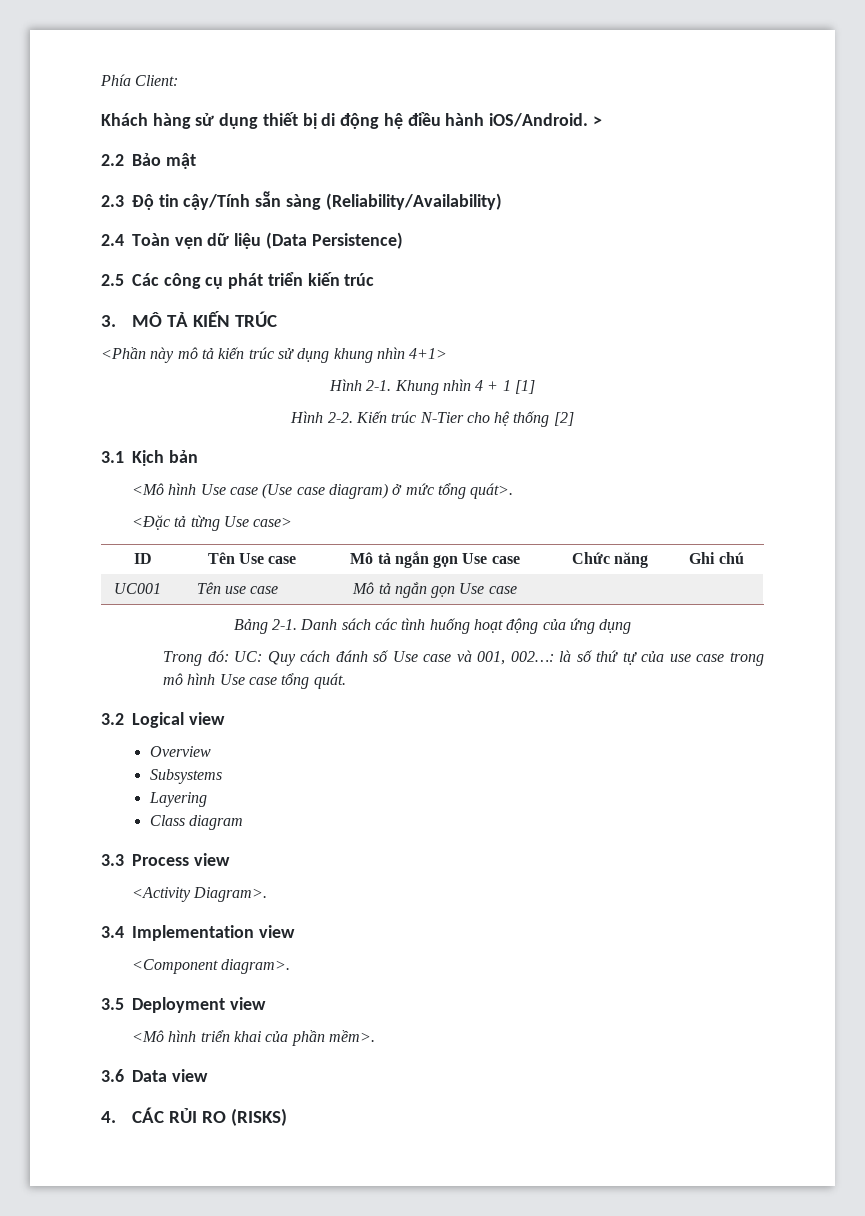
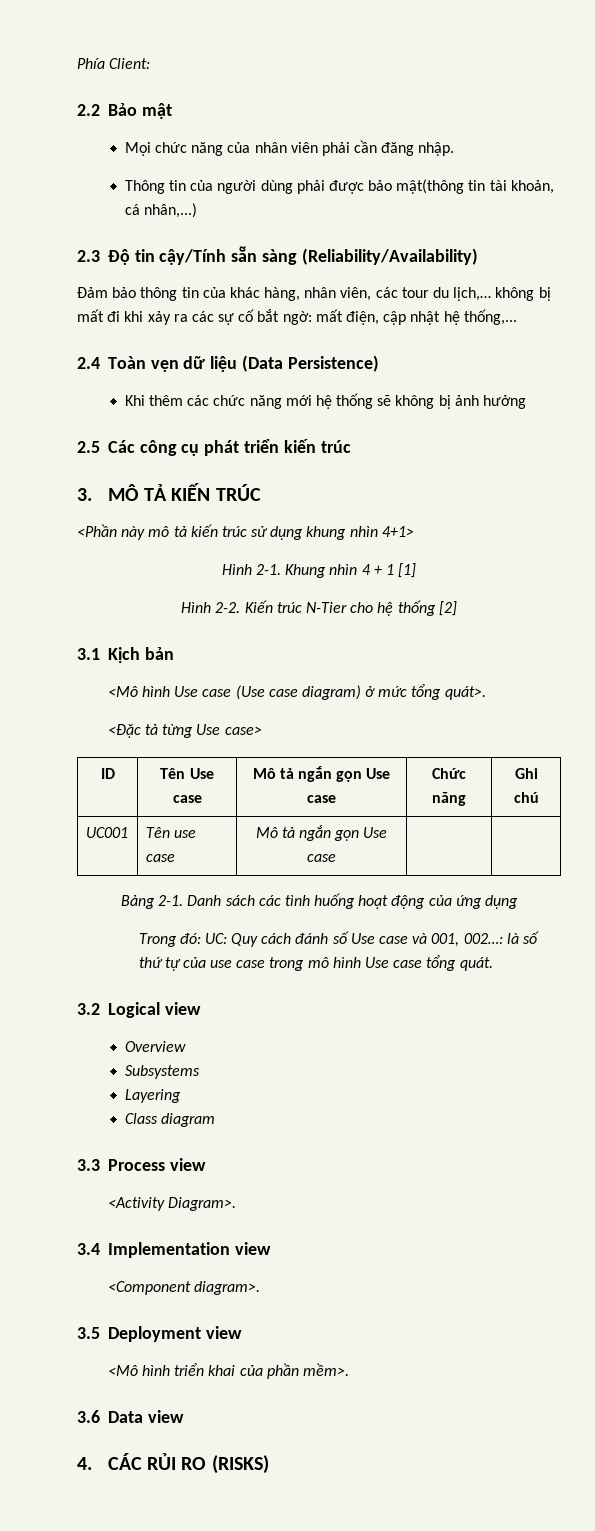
[101,112,602,129] [101,153,196,169] Khách hàng sử dụng thiết bị di động hệ điều hành iOS/Android. > // 2.2 Bảo mật -> [77,103,172,119] [124,140,455,156] [124,179,554,194] [124,203,197,218] 2.2 Bảo mật // Mọi chức năng của nhân viên phải cần đăng nhập. // Thông tin của người dùng phải được bảo mật(thông tin tài khoản, cá nhân,...)
(502, 201) none -> [77,287,551,301] [77,309,517,325] // Đảm bảo thông tin của khác hàng, nhân viên, các tour du lịch,… không bị mất đi khi xảy ra các sự cố bắt ngờ: mất điện, cập nhật hệ thống,...
(403, 240) none -> [124,393,527,409] // Khi thêm các chức năng mới hệ thống sẽ không bị ảnh hưởng

